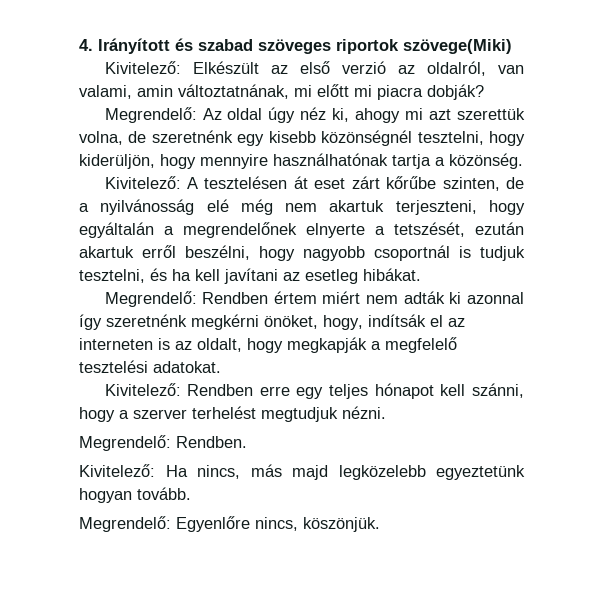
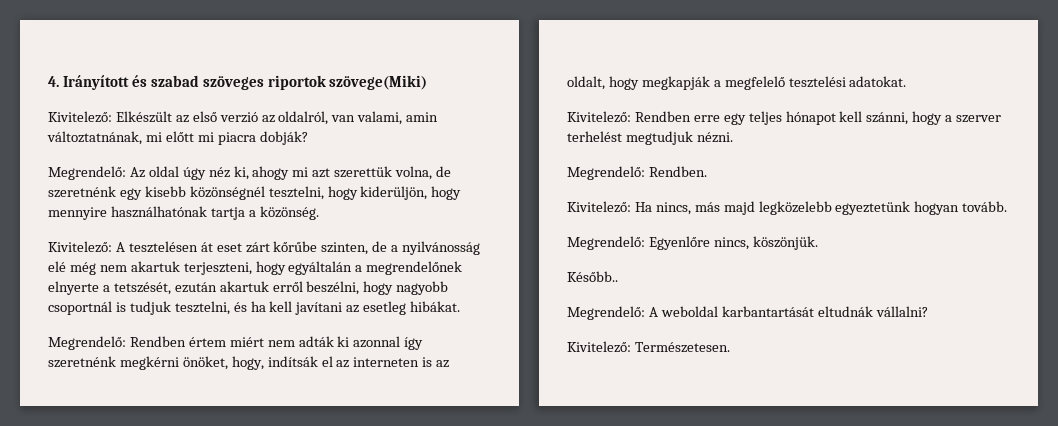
(380, 524) none -> [567,271,618,282] [567,306,928,320] [567,341,730,353] // Később.. // Megrendelő: A weboldal karbantartását eltudnák vállalni? // Kivitelező: Természetesen.

